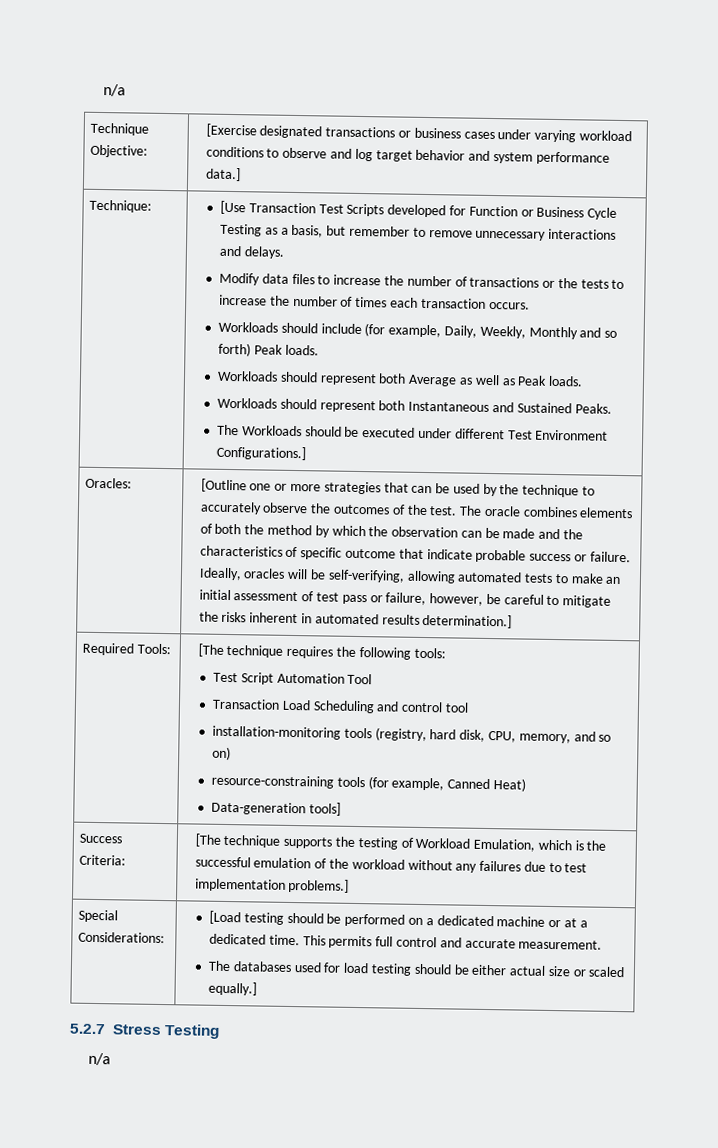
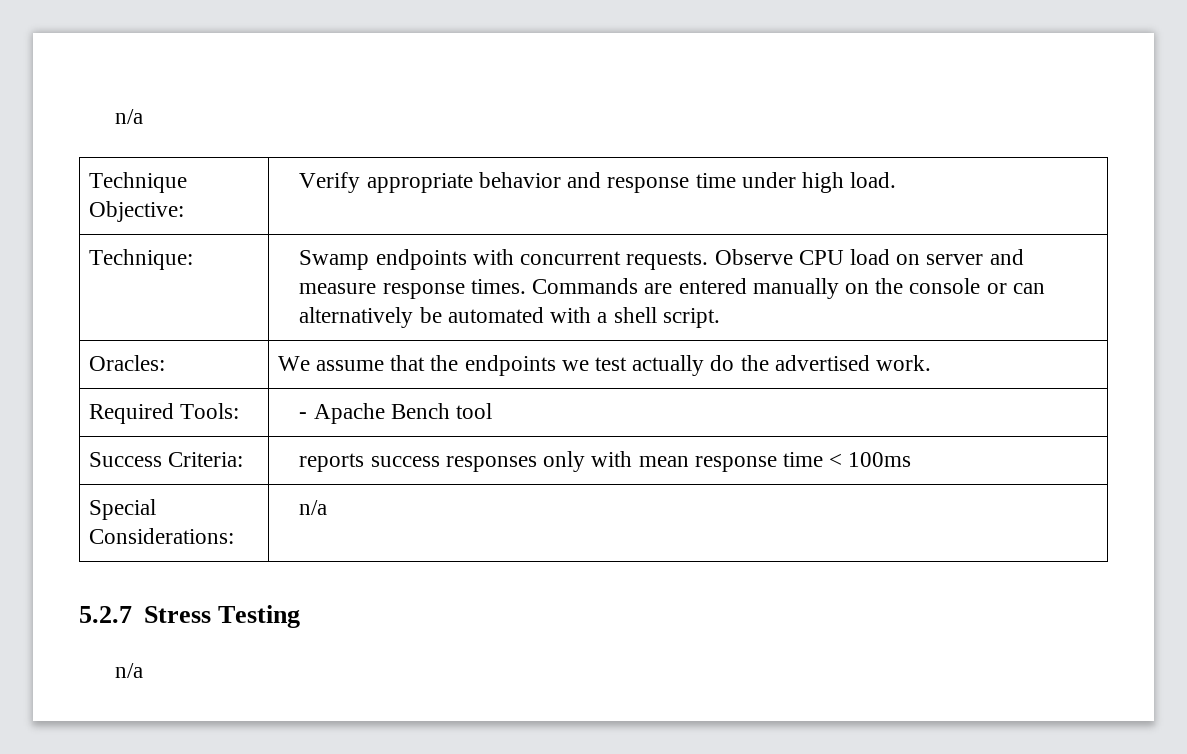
[205,123,632,143] [205,146,610,165] [205,167,241,182] [89,199,153,213] [220,200,618,220] [220,223,617,241] [219,245,285,259] [219,272,625,290] [219,294,530,310] [218,321,618,340] [218,342,319,357] [217,370,584,387] [217,397,612,414] [217,424,609,441] [216,445,307,461] [85,477,133,489] [200,478,596,498] [199,501,634,519] [199,523,584,540] [199,545,631,563] [198,567,621,585] [198,589,612,608] [198,611,513,629] [82,642,171,656] [197,643,446,660] [213,672,373,685] [212,698,469,714] [212,725,612,744] [212,746,232,761] [211,774,526,792] [211,801,341,816] [79,833,123,844] [79,854,127,866] [194,833,607,852] [194,856,588,873] [194,878,350,893] [78,909,119,923] [78,931,166,944] [209,910,588,928] [209,933,603,950] [208,960,625,978] [208,981,258,996] [Exercise designated transactions or business cases under varying workload conditions to observe and log target behavior and system performance data.] // Technique: | [Use Transaction Test Scripts developed for Function or Business Cycle Testing as a basis, but remember to remove unnecessary interactions and delays. // Modify data files to increase the number of transactions or the tests to increase the number of times each transaction occurs. // Workloads should include (for example, Daily, Weekly, Monthly and so forth) Peak loads. // Workloads should represent both Average as well as Peak loads. // Workloads should represent both Instantaneous and Sustained Peaks. // The Workloads should be executed under different Test Environment Configurations.] // Oracles: | [Outline one or more strategies that can be used by the technique to accurately observe the outcomes of the test. The oracle combines elements of both the method by which the observation can be made and the characteristics of specific outcome that indicate probable success or failure. Ideally, oracles will be self-verifying, allowing automated tests to make an initial assessment of test pass or failure, however, be careful to mitigate the risks inherent in automated results determination.] // Required Tools: | [The technique requires the following tools: // Test Script Automation Tool // Transaction Load Scheduling and control tool // installation-monitoring tools (registry, hard disk, CPU, memory, and so on) // resource-constraining tools (for example, Canned Heat) // Data-generation tools] // Success Criteria: | [The technique supports the testing of Workload Emulation, which is the successful emulation of the workload without any failures due to test implementation problems.] // Special Considerations: | [Load testing should be performed on a dedicated machine or at a dedicated time. This permits full control and accurate measurement. // The databases used for load testing should be either actual size or scaled equally.] -> [299,172,897,193] [88,249,193,270] [299,249,1024,270] [299,278,1045,299] [299,307,720,328] [88,355,165,371] [277,355,932,376] [88,403,239,424] [299,403,493,424] [88,452,243,467] [299,451,912,472] [88,499,156,520] [88,528,234,544] [299,500,328,515] Verify appropriate behavior and response time under high load. // Technique: | Swamp endpoints with concurrent requests. Observe CPU load on server and measure response times. Commands are entered manually on the console or can alternatively be automated with a shell script. // Oracles: | We assume that the endpoints we test actually do the advertised work. // Required Tools: | - Apache Bench tool // Success Criteria: | reports success responses only with mean response time < 100ms // Special Considerations: | n/a

